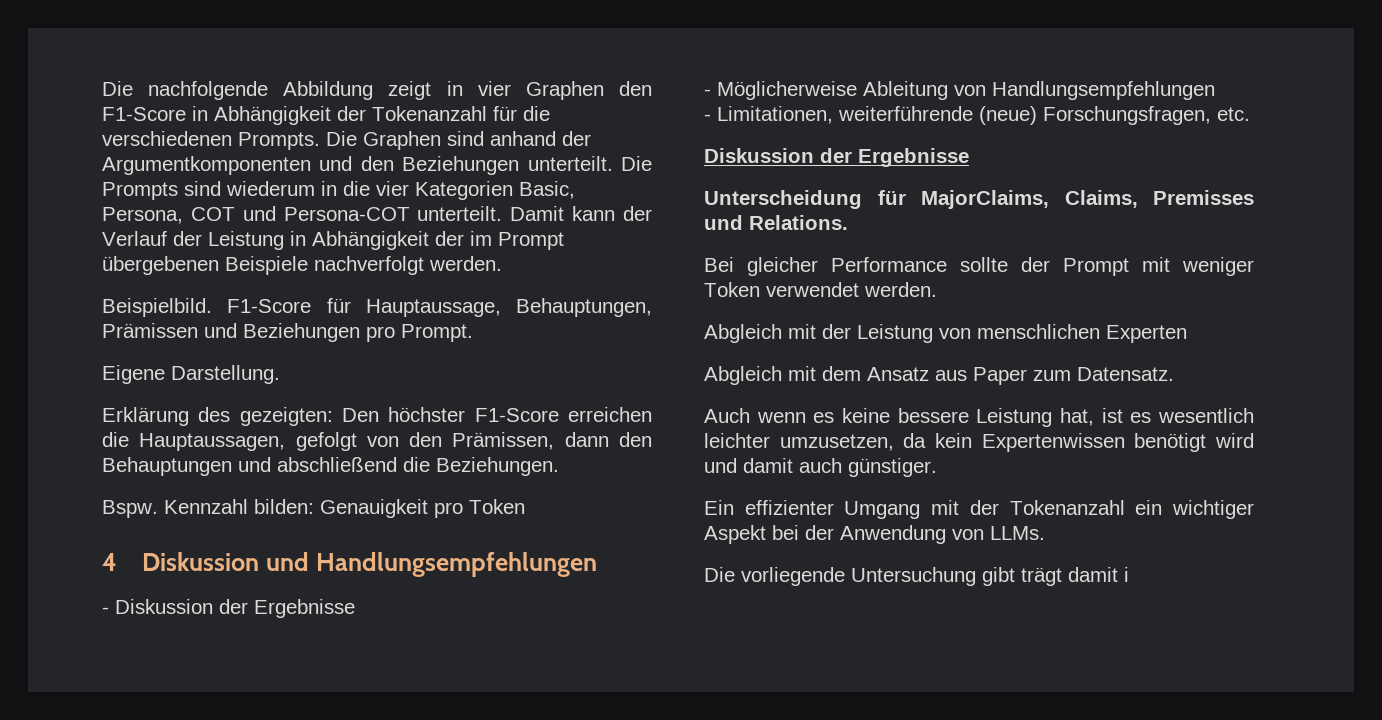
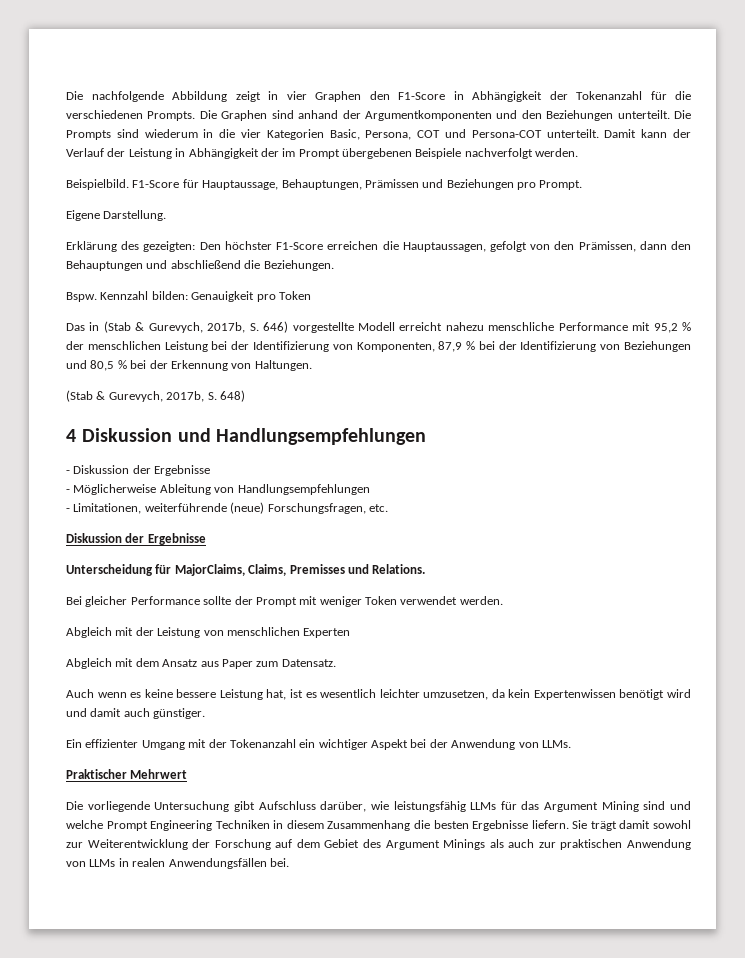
(525, 506) none -> [66,321,691,333] [66,341,691,352] [66,360,312,371] [66,390,245,402] // Das in (Stab & Gurevych, 2017b, S. 646) vorgestellte Modell erreicht nahezu menschliche Performance mit 95,2 % der menschlichen Leistung bei der Identifizierung von Komponenten, 87,9 % bei der Identifizierung von Beziehungen und 80,5 % bei der Erkennung von Haltungen. // (Stab & Gurevych, 2017b, S. 648)
(1045, 533) none -> [66,769,188,779] // Praktischer Mehrwert
[1021,567,1129,586] trägt damit i -> [258,801,691,812] [66,820,691,831] [66,839,691,850] [66,858,289,869] Aufschluss darüber, wie leistungsfähig LLMs für das Argument Mining sind und welche Prompt Engineering Techniken in diesem Zusammenhang die besten Ergebnisse liefern. Sie trägt damit sowohl zur Weiterentwicklung der Forschung auf dem Gebiet des Argument Minings als auch zur praktischen Anwendung von LLMs in realen Anwendungsfällen bei.

